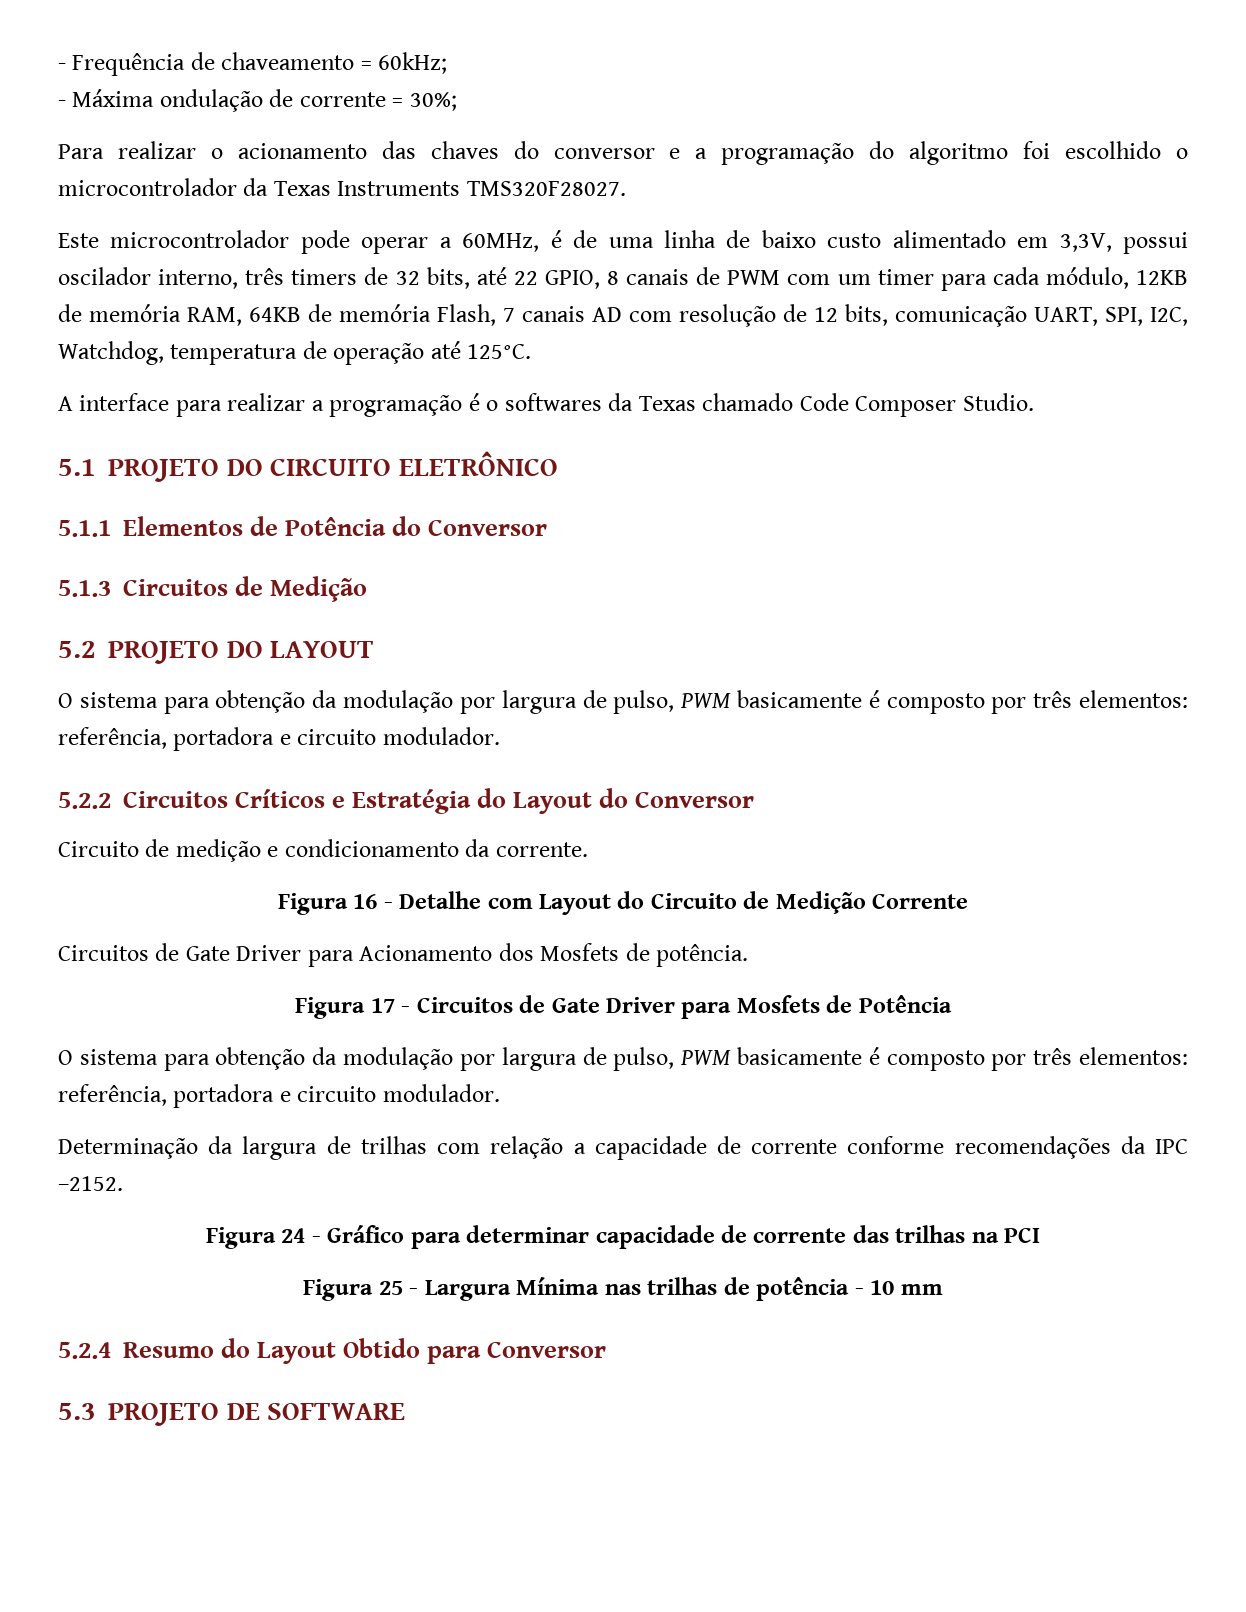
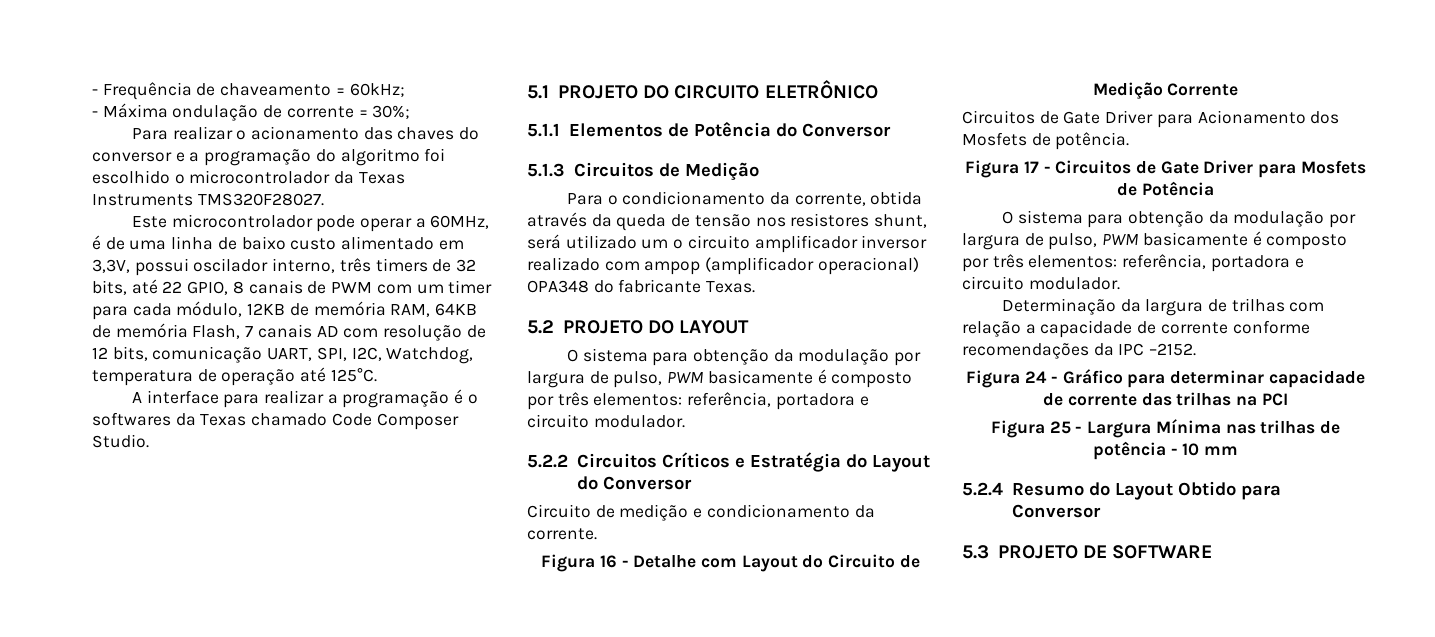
(368, 589) none -> [566,191,923,206] [527,212,928,231] [527,234,928,253] [527,257,919,275] [527,279,756,293] // Para o condicionamento da corrente, obtida através da queda de tensão nos resistores shunt, será utilizado um o circuito amplificador inversor realizado com ampop (amplificador operacional) OPA348 do fabricante Texas.

